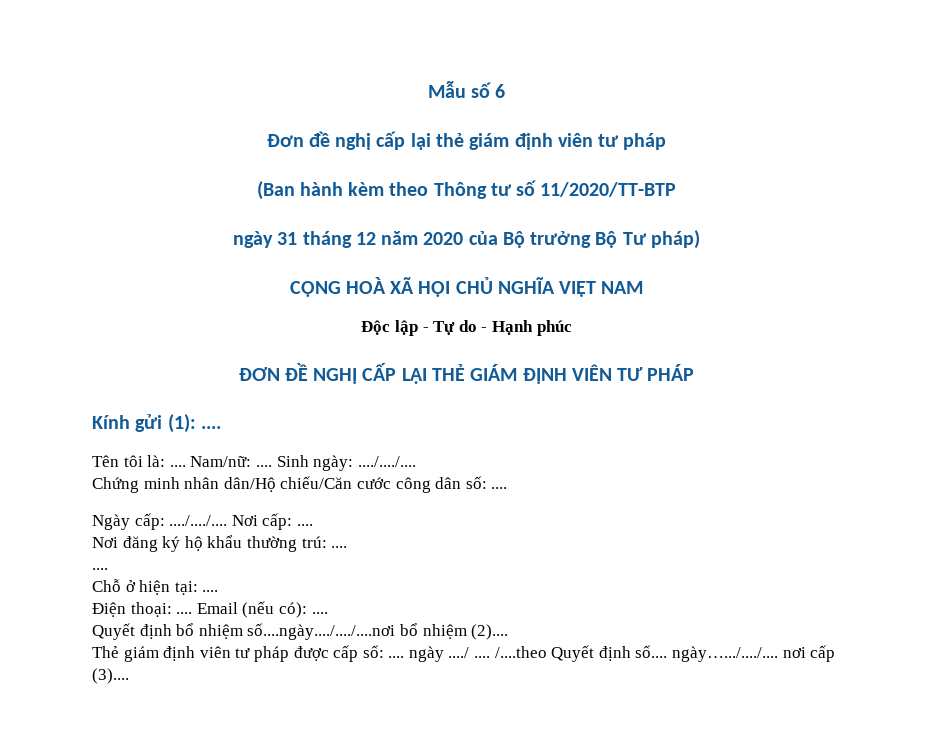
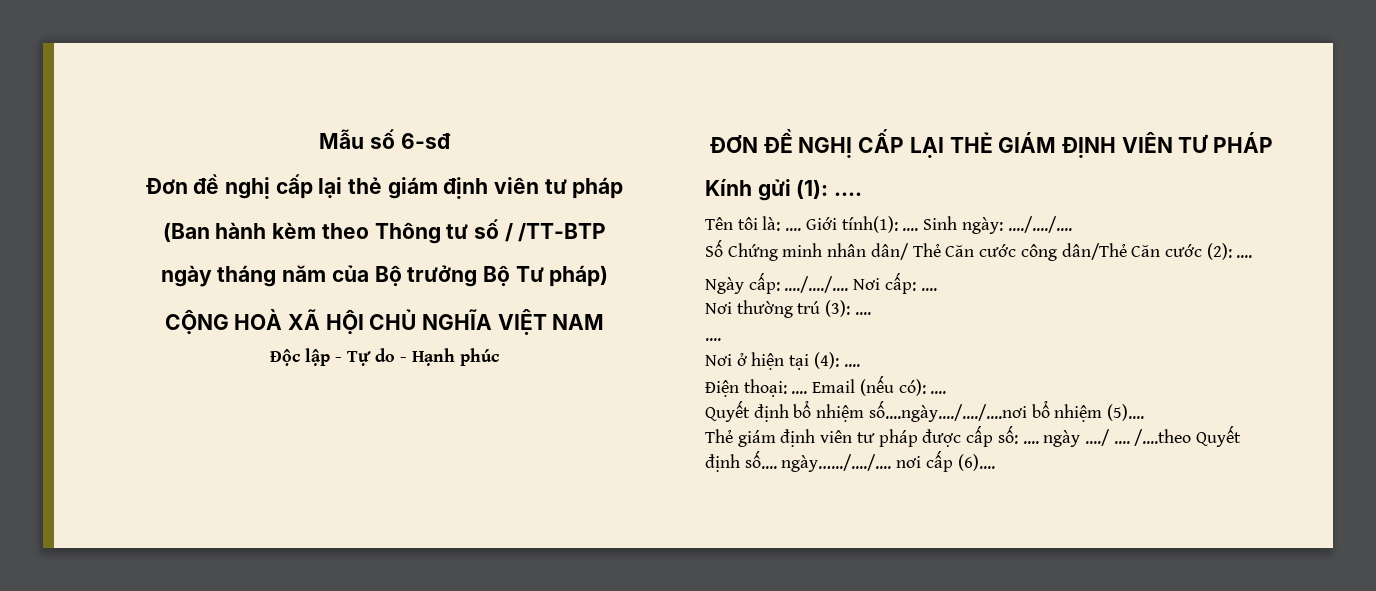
[495,84,506,98] 6 -> [400,133,451,149] 6-sđ
[540,182,677,197] [233,231,464,248] 11/2020/TT-BTP // ngày 31 tháng 12 năm 2020 -> [504,223,607,242] [160,265,327,287] / /TT-BTP // ngày tháng năm
[190,456,252,467] Nam/nữ: -> [805,216,898,233] Giới tính(1):
(416, 461) none -> [705,239,723,257] Số
[223,476,487,493] dân/Hộ chiếu/Căn cước công dân số: -> [870,243,1232,261] dân/ Thẻ Căn cước công dân/Thẻ Căn cước (2):
[122,535,327,552] đăng ký hộ khẩu thường trú: -> [736,300,851,318] thường trú (3):
[92,579,121,592] Chỗ -> [705,354,732,366] Nơi
[174,581,198,595] tại: -> [789,352,839,370] tại (4):
[471,624,509,640] (2).... -> [1107,404,1145,421] (5)....
[92,668,129,684] (3).... -> [957,454,995,471] (6)....

